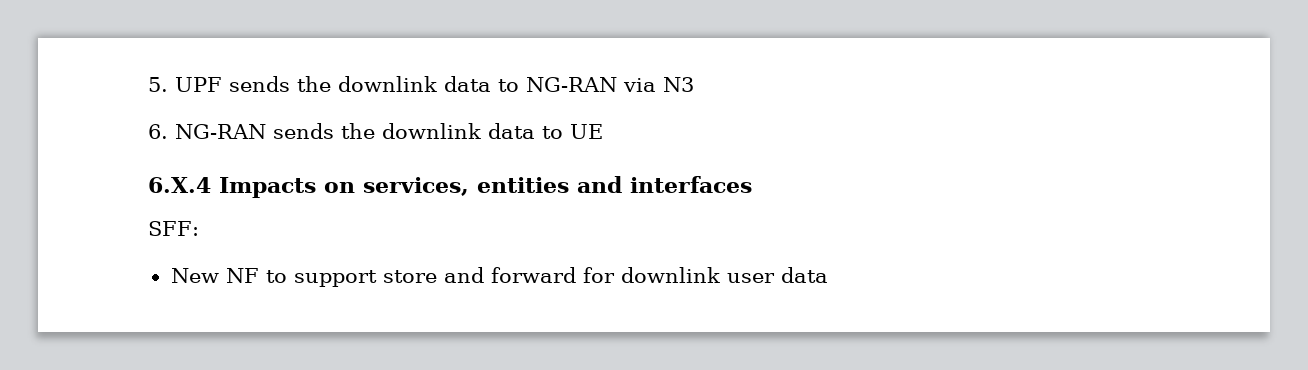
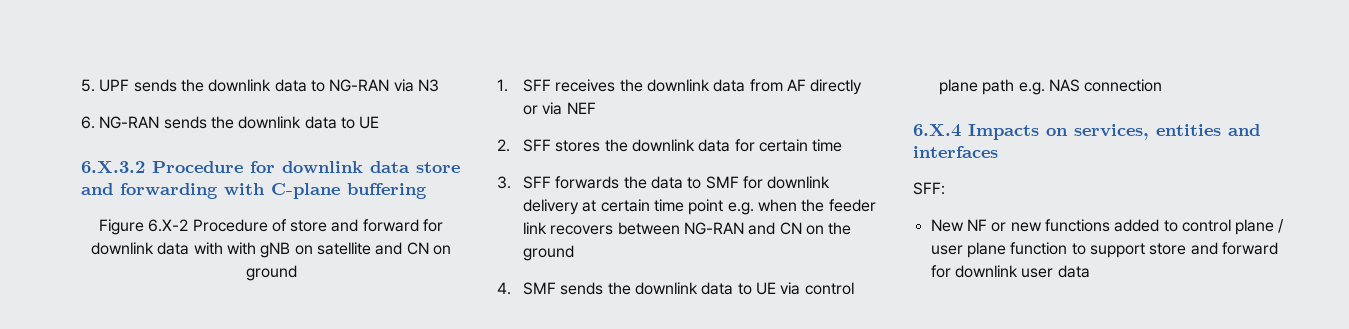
(603, 131) none -> [81,161,460,173] [81,183,427,199] [98,219,444,235] [91,242,451,258] [245,265,297,281] [497,79,863,95] [522,102,596,115] [497,139,843,152] [497,176,831,189] [522,199,876,215] [522,222,852,235] [522,245,574,261] [497,282,854,295] [938,79,1163,95] // 6.X.3.2 Procedure for downlink data store and forwarding with C-plane buffering // Figure 6.X-2 Procedure of store and forward for downlink data with with gNB on satellite and CN on ground // 1. SFF receives the downlink data from AF directly or via NEF // 2. SFF stores the downlink data for certain time // 3. SFF forwards the data to SMF for downlink delivery at certain time point e.g. when the feeder link recovers between NG-RAN and CN on the ground // 4. SMF sends the downlink data to UE via control plane path e.g. NAS connection
(259, 275) none -> [991,219,1285,235] [930,242,1068,258] or new functions added to control plane / user plane function

